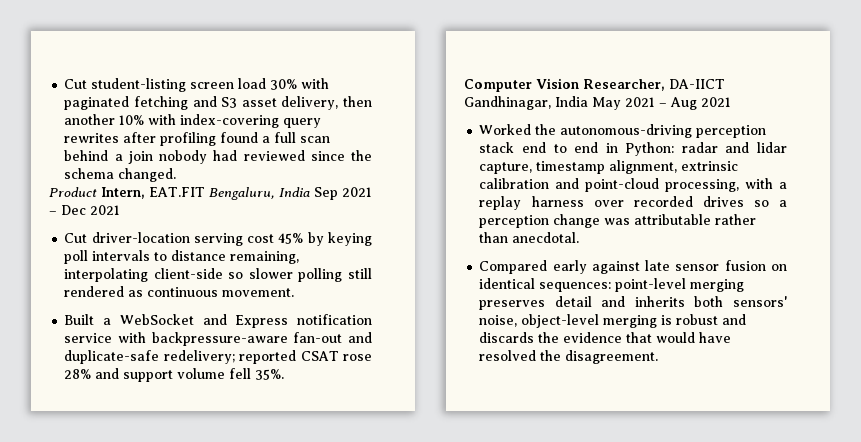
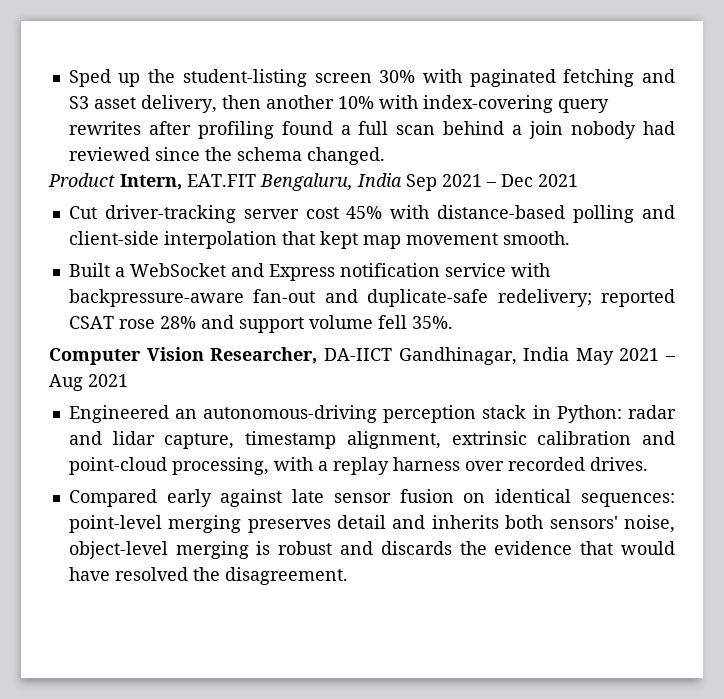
[64,79,88,89] Cut -> [68,69,176,87] Sped up the
[238,78,267,89] load -> (372, 78) none
[91,232,373,246] [64,250,300,264] [64,268,372,282] [64,286,295,297] driver-location serving cost 45% by keying poll intervals to distance remaining, interpolating client-side so slower polling still rendered as continuous movement. -> [104,205,675,223] [68,231,570,249] driver-tracking server cost 45% with distance-based polling and client-side interpolation that kept map movement smooth.
[479,124,557,135] Worked the -> [68,405,197,423] Engineered an
[521,142,599,153] end to end -> (527, 412) none
[702,196,787,207] [479,214,757,228] [479,232,580,243] drives so a perception change was attributable rather than anecdotal. -> [589,457,648,471] drives.

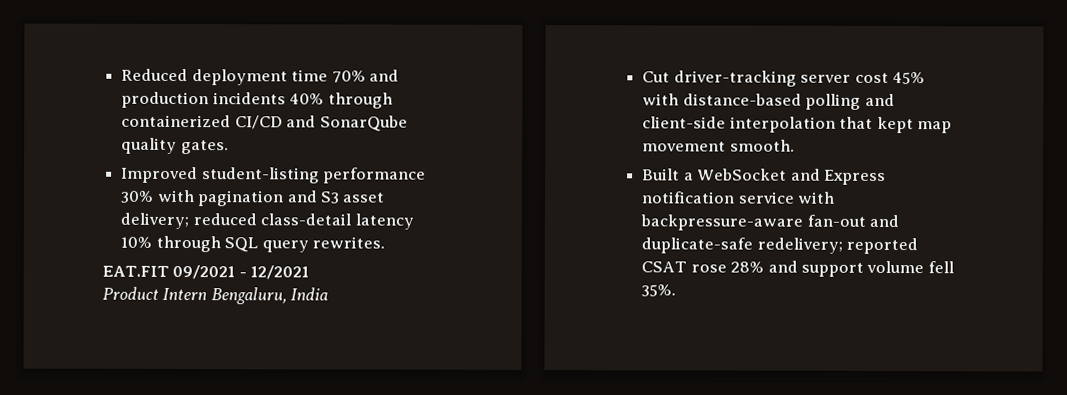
[68,69,675,87] [68,95,609,113] [68,121,675,139] [68,147,385,165] Sped up the student-listing screen 30% with paginated fetching and S3 asset delivery, then another 10% with index-covering query rewrites after profiling found a full scan behind a join nobody had reviewed since the schema changed. -> [121,68,399,86] [121,91,393,109] [121,114,408,132] [121,137,229,155] [121,166,427,184] [120,189,386,207] [120,212,414,230] [120,235,385,253] [102,264,310,280] Reduced deployment time 70% and production incidents 40% through containerized CI/CD and SonarQube quality gates. // Improved student-listing performance 30% with pagination and S3 asset delivery; reduced class-detail latency 10% through SQL query rewrites. // EAT.FIT 09/2021 - 12/2021
[120,174,256,190] Intern, EAT.FIT -> [162,287,208,301] Intern
[406,174,578,191] Sep 2021 – Dec 2021 -> (329, 294) none
[49,347,676,365] [49,374,128,391] [68,405,676,423] [68,431,675,449] [68,457,648,475] [68,489,675,507] [68,515,675,533] [68,541,675,559] [68,567,348,585] // Computer Vision Researcher, DA-IICT Gandhinagar, India May 2021 – Aug 2021 // Engineered an autonomous-driving perception stack in Python: radar and lidar capture, timestamp alignment, extrinsic calibration and point-cloud processing, with a replay harness over recorded drives. // Compared early against late sensor fusion on identical sequences: point-level merging preserves detail and inherits both sensors' noise, object-level merging is robust and discards the evidence that would have resolved the disagreement. -> (677, 290) none

